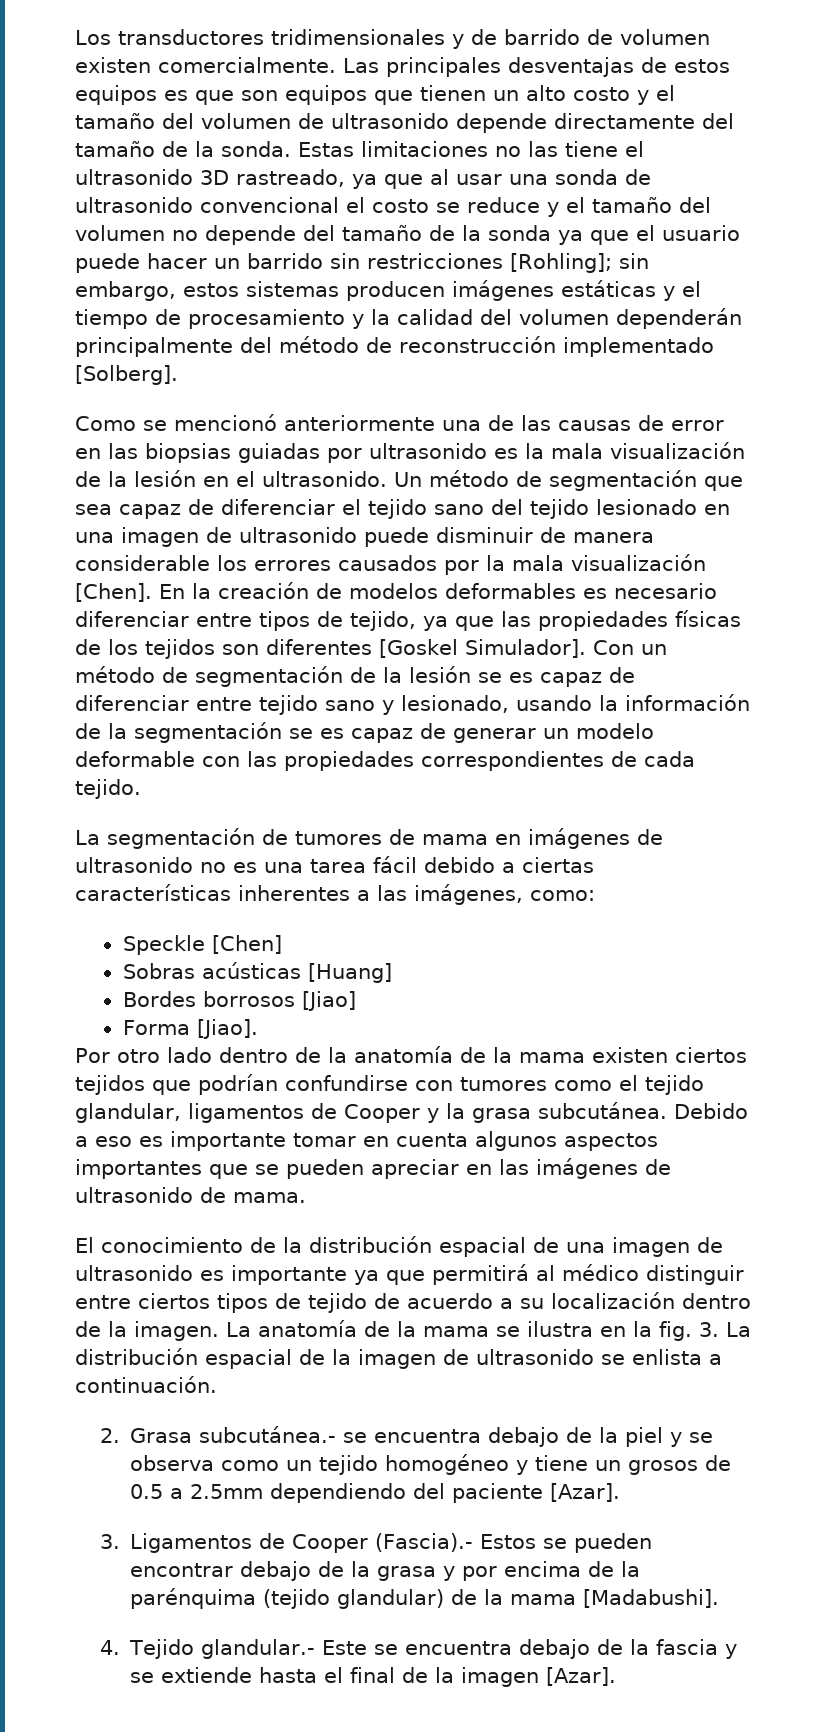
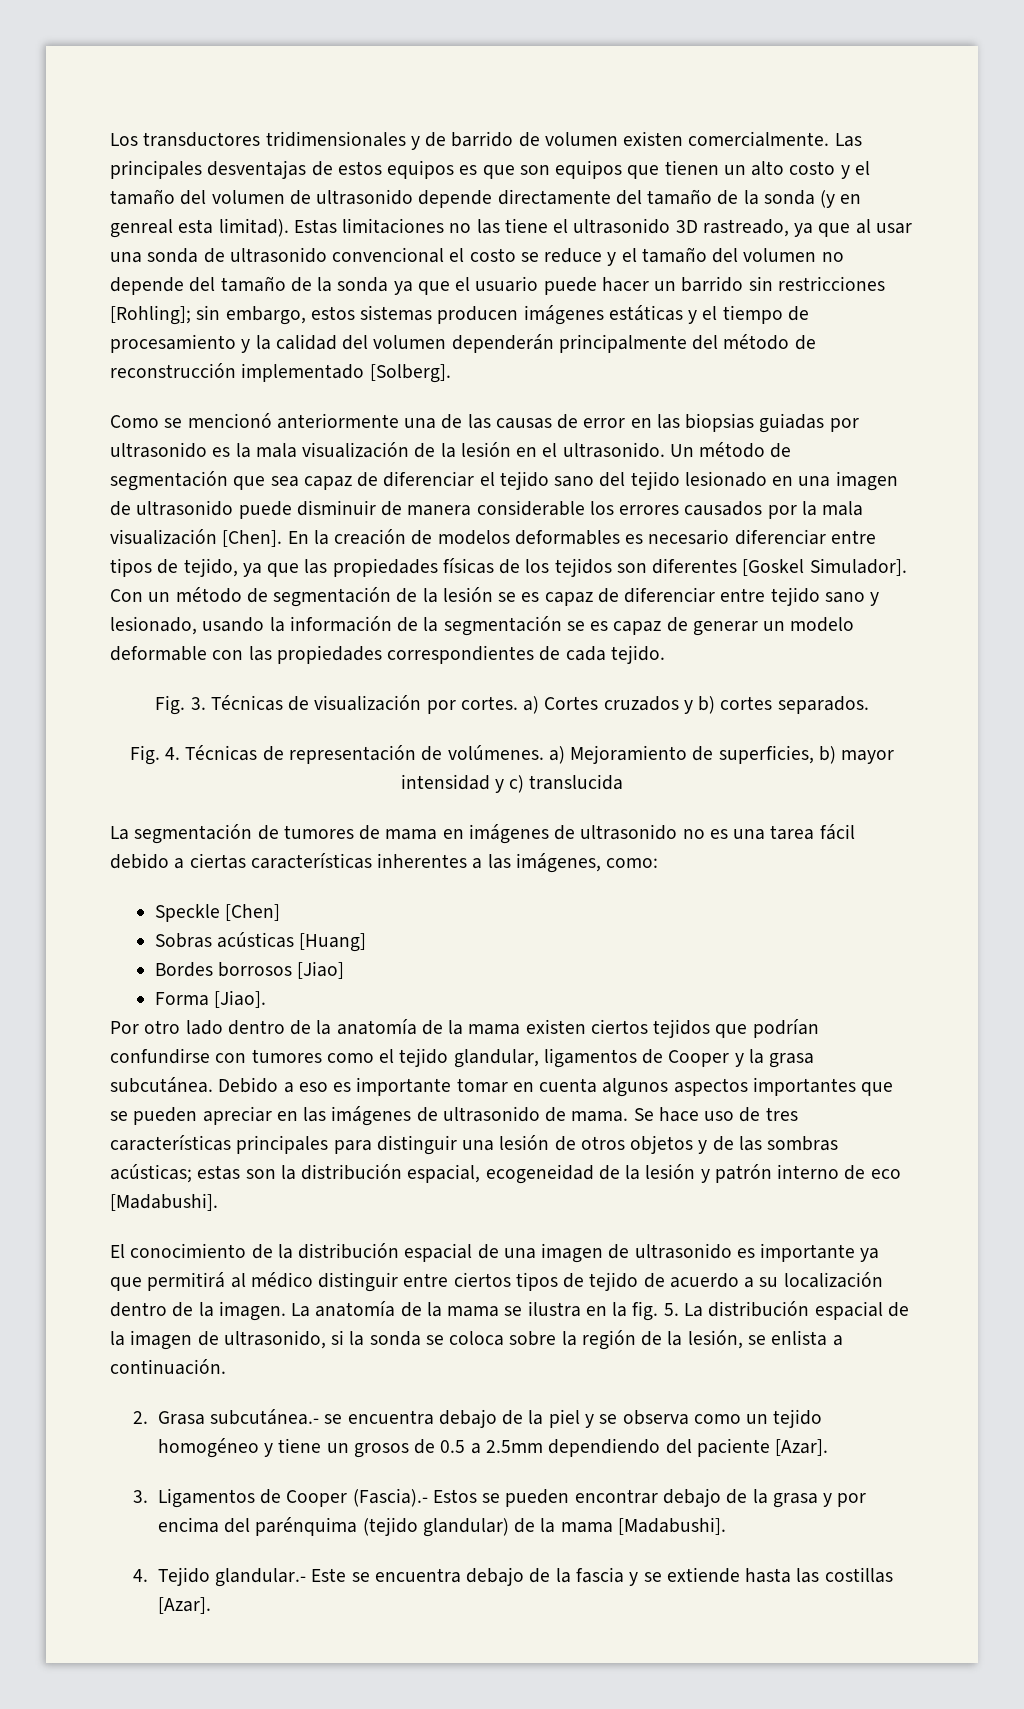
[221,141,291,157] sonda. -> [763,190,862,208] [110,218,289,238] sonda (y en genreal esta limitad).
(141, 789) none -> [155,695,869,715] [129,745,895,765] [400,774,624,793] // Fig. 3. Técnicas de visualización por cortes. a) Cortes cruzados y b) cortes separados. // Fig. 4. Técnicas de representación de volúmenes. a) Mejoramiento de superficies, b) mayor intensidad y c) translucida
(306, 1197) none -> [633,1107,798,1122] [110,1135,839,1155] [110,1164,901,1184] [110,1193,218,1211] Se hace uso de tres características principales para distinguir una lesión de otros objetos y de las sombras acústicas; estas son la distribución espacial, ecogeneidad de la lesión y patrón interno de eco [Madabushi].
[699,1322,719,1337] 3. -> [663,1303,679,1316] 5.
[476,1349,594,1365] ultrasonido -> [223,1330,743,1350] ultrasonido, si la sonda se coloca sobre la región de la lesión,
[588,1561,641,1577] de la -> [224,1518,251,1533] del
[324,1667,540,1687] el final de la imagen -> [796,1567,893,1583] las costillas

